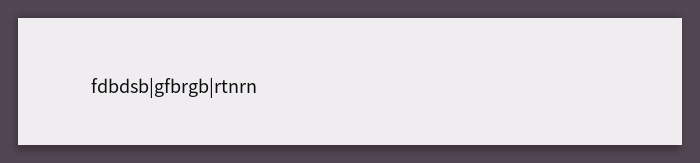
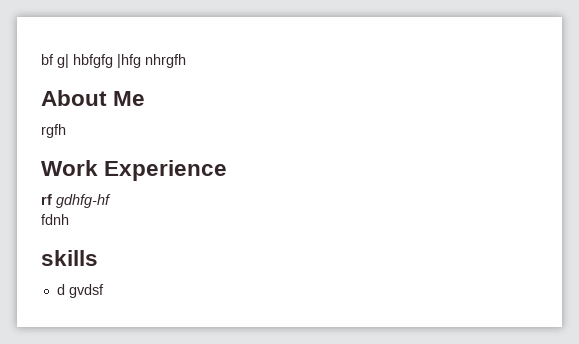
[91,77,257,98] fdbdsb|gfbrgb|rtnrn -> [41,54,186,68] [41,90,146,106] [41,124,66,138] [41,160,228,181] [41,194,111,208] [41,214,69,225] [41,250,98,266] [56,284,104,298] bf g| hbfgfg |hfg nhrgfh // About Me // rgfh // Work Experience // rf gdhfg-hf // fdnh // skills // d gvdsf

